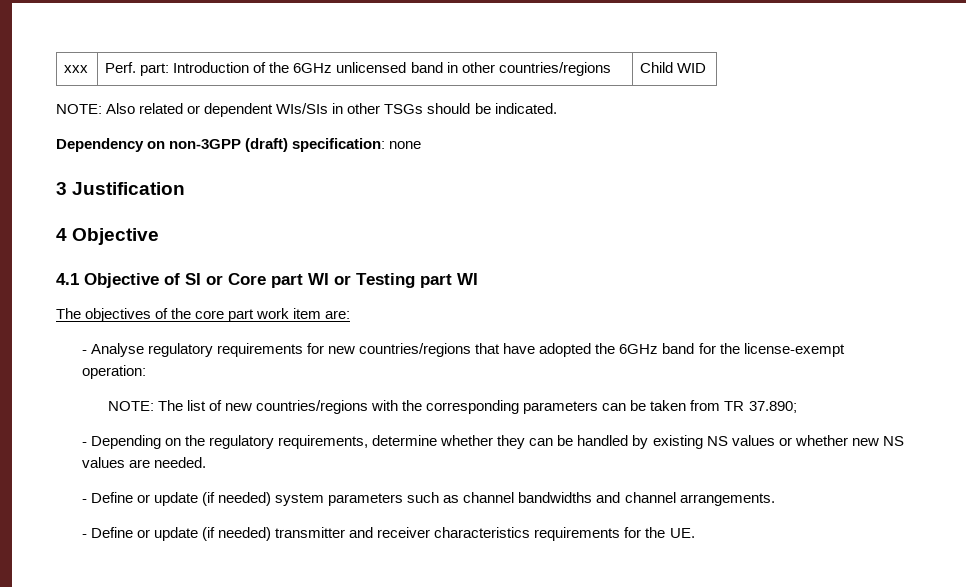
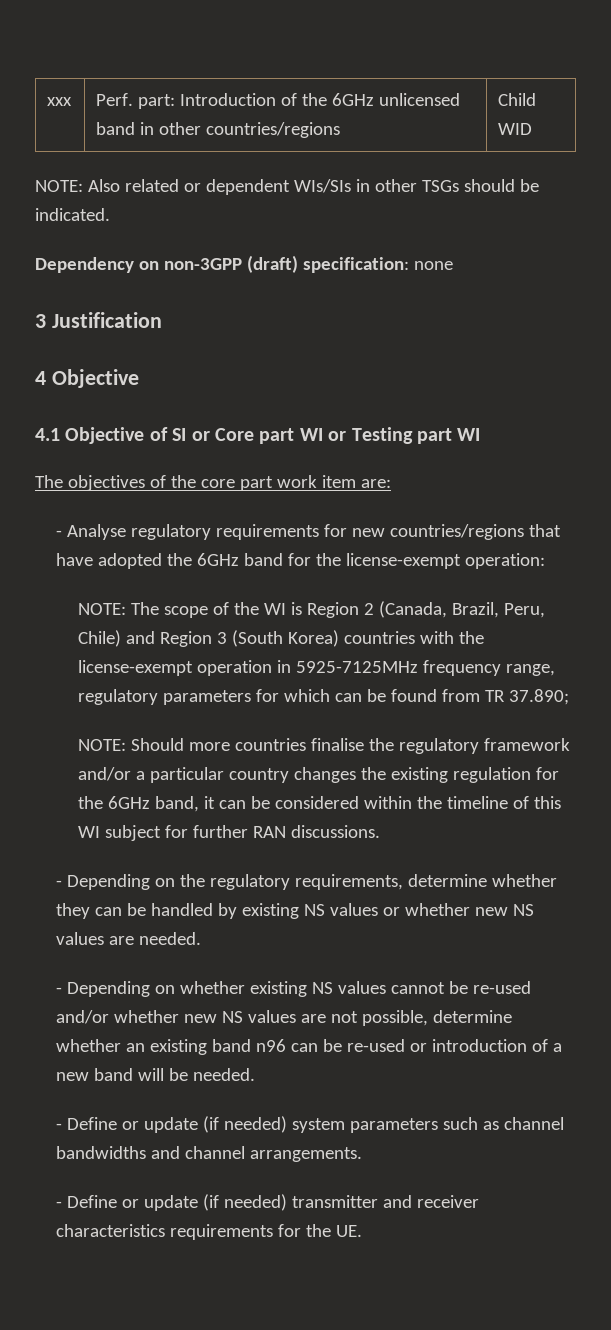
[186,400,687,414] list of new countries/regions with the corresponding parameters can be taken -> [163,601,545,618] [77,630,484,647] [77,660,555,676] [77,689,437,705] scope of the WI is Region 2 (Canada, Brazil, Peru, Chile) and Region 3 (South Korea) countries with the license-exempt operation in 5925-7125MHz frequency range, regulatory parameters for which can be found
(797, 407) none -> [77,738,570,754] [77,767,559,783] [77,796,561,812] [77,825,380,841] // NOTE: Should more countries finalise the regulatory framework and/or a particular country changes the existing regulation for the 6GHz band, it can be considered within the timeline of this WI subject for further RAN discussions.
(206, 462) none -> [56,981,532,997] [56,1010,513,1026] [56,1039,563,1055] [56,1068,256,1081] // - Depending on whether existing NS values cannot be re-used and/or whether new NS values are not possible, determine whether an existing band n96 can be re-used or introduction of a new band will be needed.

